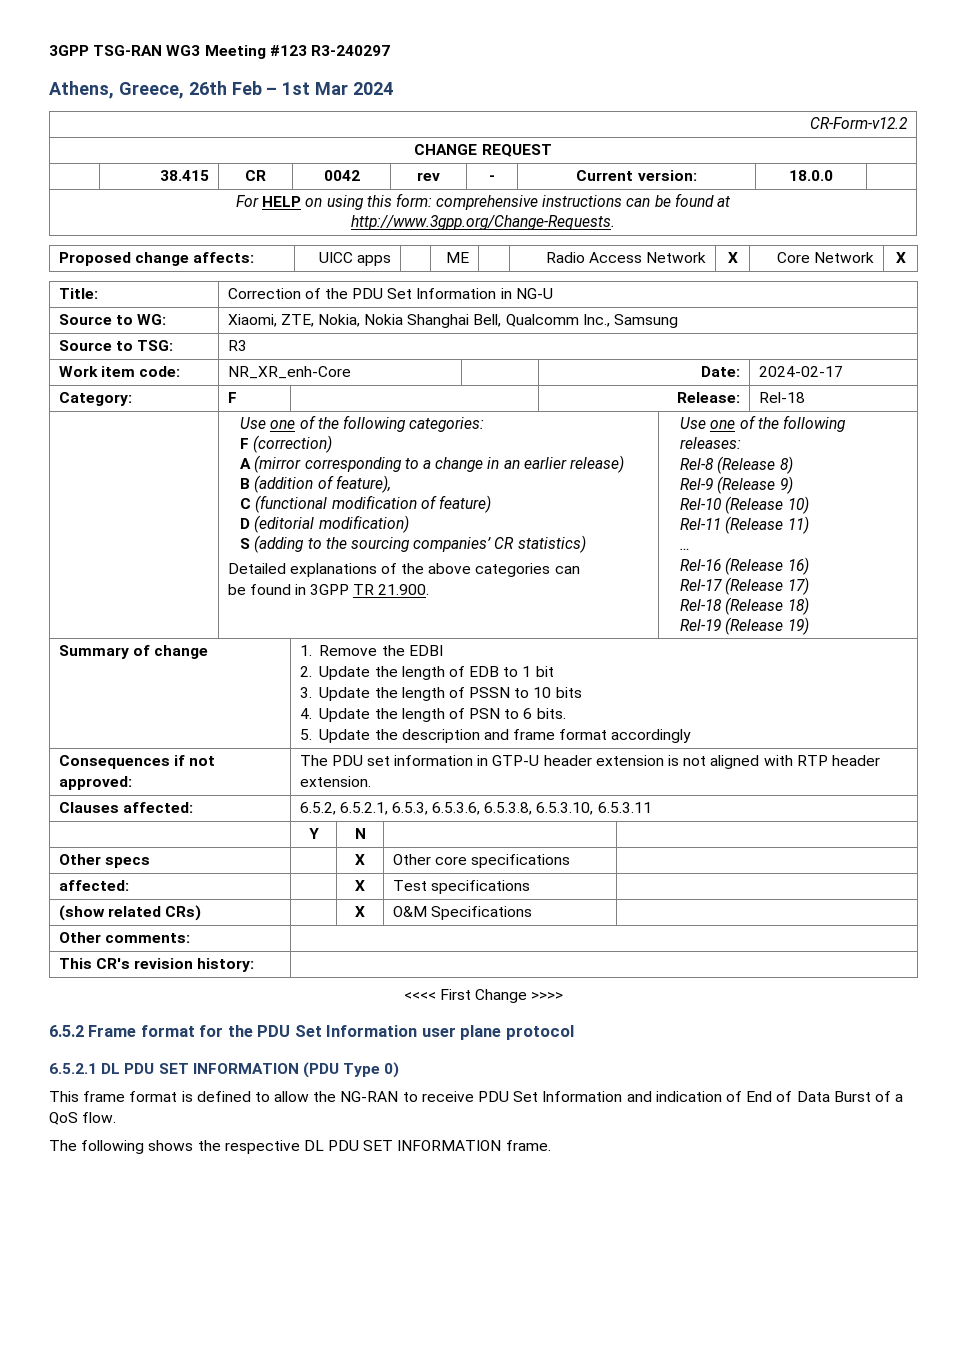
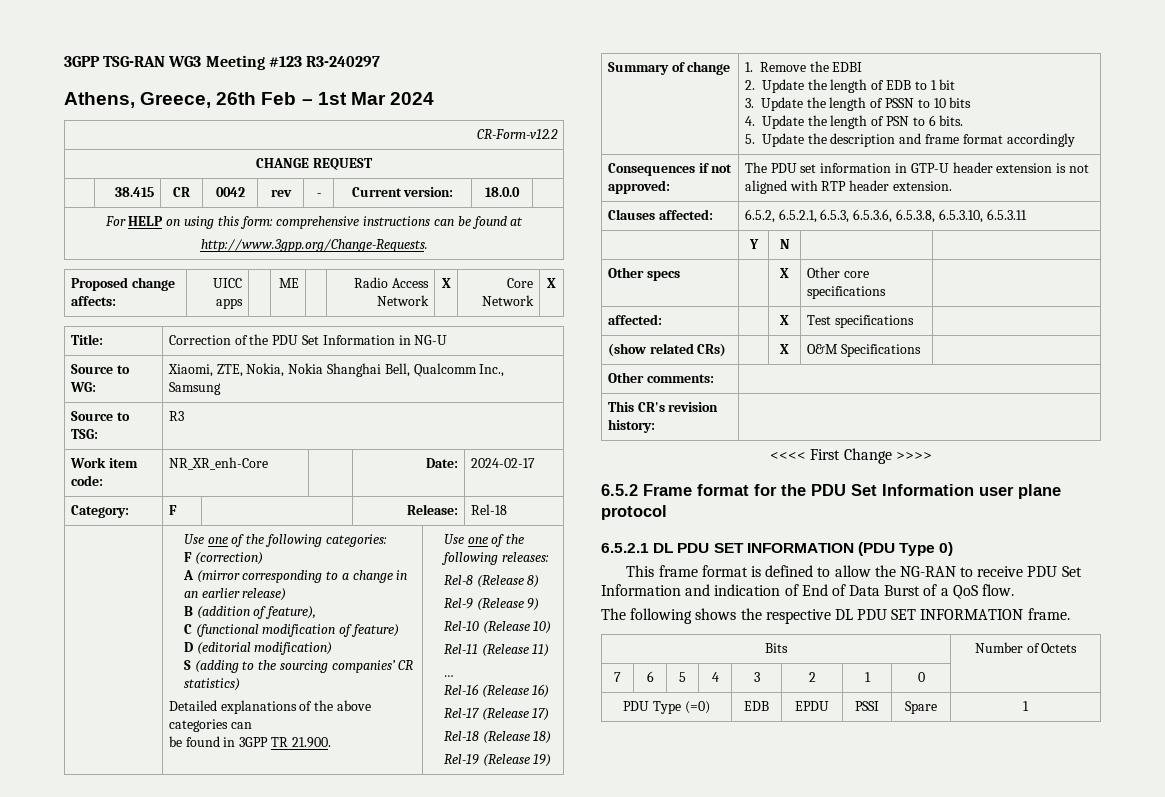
(551, 1145) none -> [765,643,788,653] [974,642,1078,653] [614,672,621,682] [646,671,654,682] [679,672,686,682] [711,672,719,682] [753,672,760,682] [808,672,816,682] [864,672,871,682] [917,672,925,682] [623,701,710,714] [744,701,769,711] [795,701,829,711] [855,701,879,711] [905,701,937,714] [1023,701,1029,711] // Bits | Number of Octets // 7 | 6 | 5 | 4 | 3 | 2 | 1 | 0 | // PDU Type (=0) | EDB | EPDU | PSSI | Spare | 1

